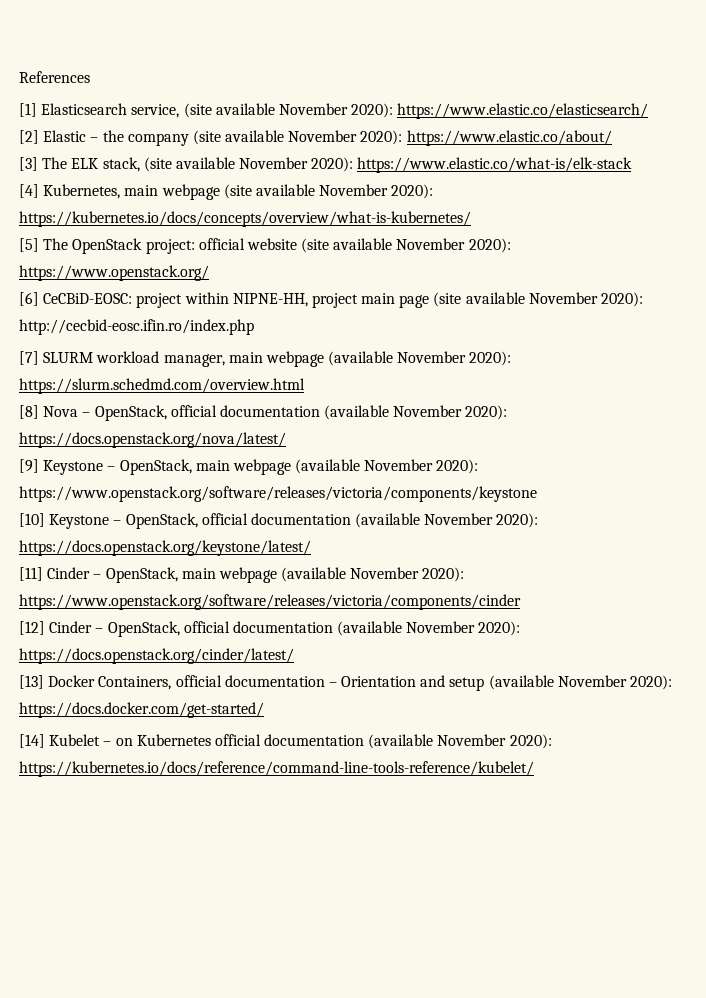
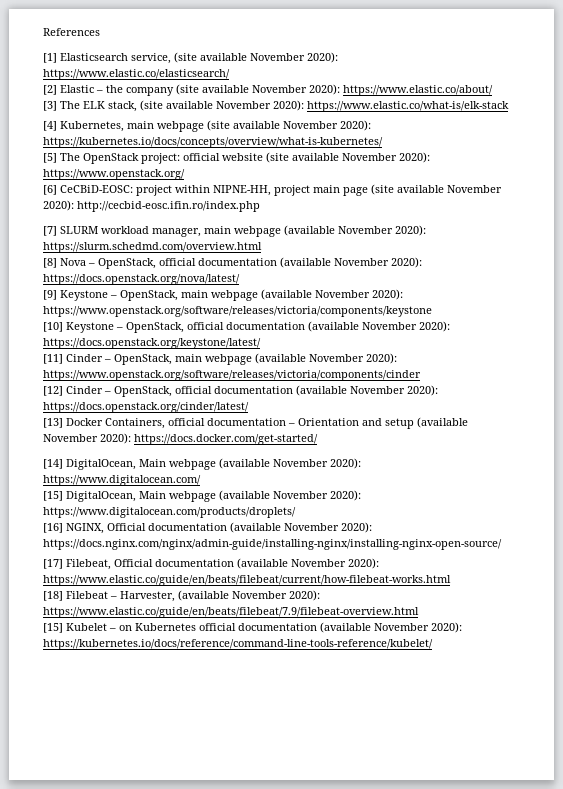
(45, 741) none -> [66,458,361,470] [43,475,201,486] [43,490,361,502] [43,507,296,518] [43,522,372,534] [43,539,502,550] [43,558,379,570] [43,575,451,586] [43,590,320,602] [43,607,419,618] [43,623,63,633] DigitalOcean, Main webpage (available November 2020): https://www.digitalocean.com/ // [15] DigitalOcean, Main webpage (available November 2020): https://www.digitalocean.com/products/droplets/ // [16] NGINX, Official documentation (available November 2020): https://docs.nginx.com/nginx/admin-guide/installing-nginx/installing-nginx-open-source/ // [17] Filebeat, Official documentation (available November 2020): https://www.elastic.co/guide/en/beats/filebeat/current/how-filebeat-works.html // [18] Filebeat – Harvester, (available November 2020): https://www.elastic.co/guide/en/beats/filebeat/7.9/filebeat-overview.html // [15]

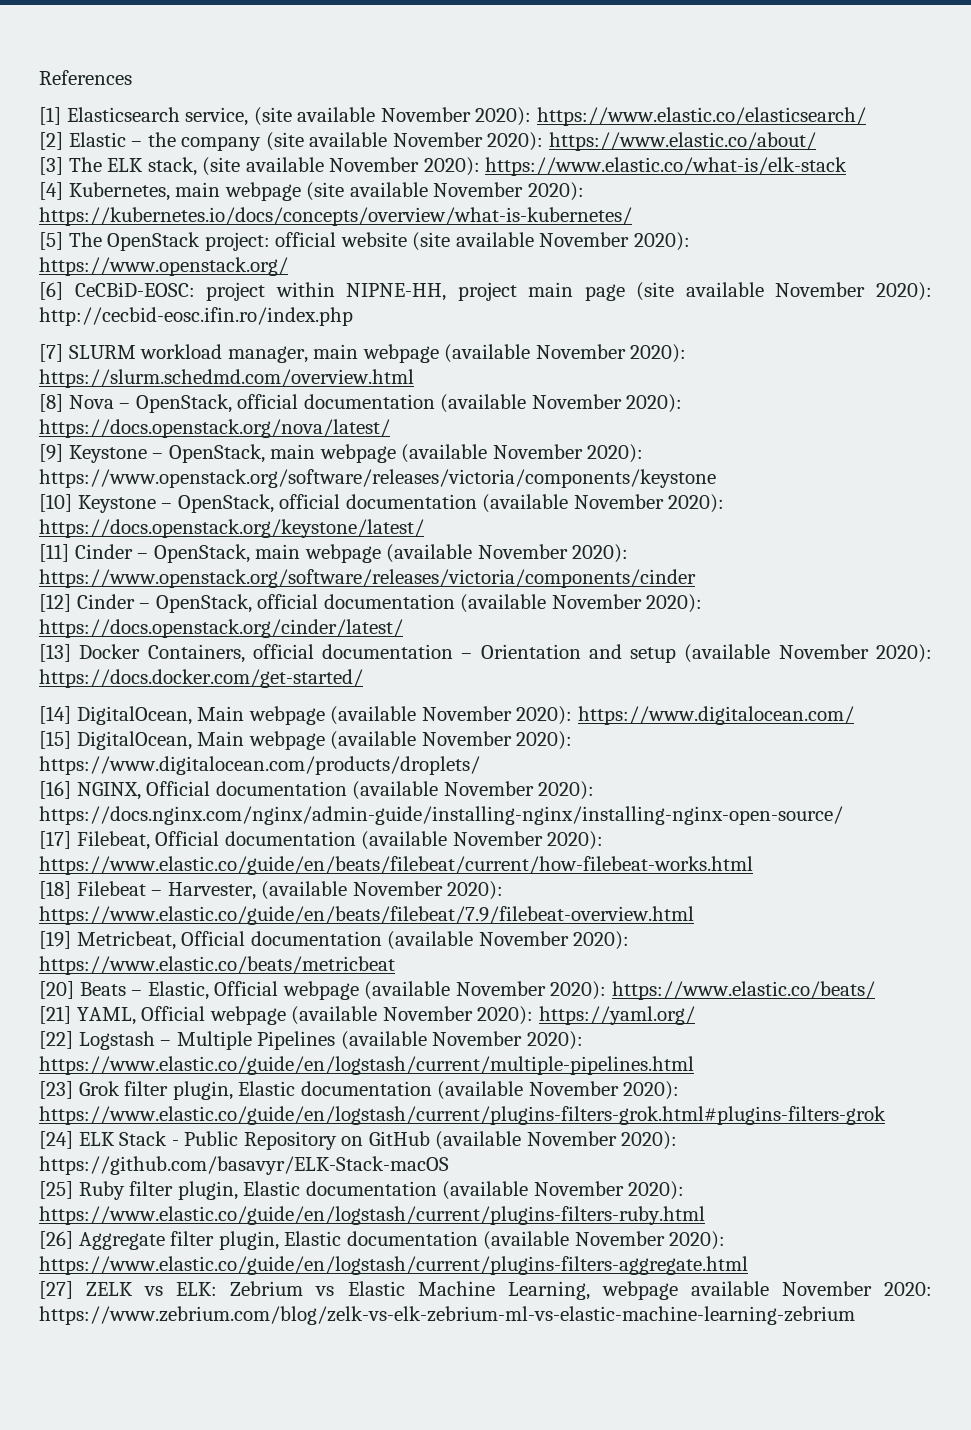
[43,622,462,633] [43,639,433,650] [15] Kubelet – on Kubernetes official documentation (available November 2020): https://kubernetes.io/docs/reference/command-line-tools-reference/kubelet/ -> [39,931,630,950] [39,956,395,975] [39,981,875,1000] [39,1006,695,1025] [39,1031,583,1050] [39,1056,694,1075] [39,1081,680,1100] [39,1106,886,1125] [39,1131,678,1150] [39,1156,449,1175] [39,1181,685,1200] [39,1206,705,1225] [39,1231,726,1250] [39,1256,748,1275] [39,1281,933,1300] [39,1306,855,1325] [19] Metricbeat, Official documentation (available November 2020): https://www.elastic.co/beats/metricbeat // [20] Beats – Elastic, Official webpage (available November 2020): https://www.elastic.co/beats/ // [21] YAML, Official webpage (available November 2020): https://yaml.org/ // [22] Logstash – Multiple Pipelines (available November 2020): https://www.elastic.co/guide/en/logstash/current/multiple-pipelines.html // [23] Grok filter plugin, Elastic documentation (available November 2020): https://www.elastic.co/guide/en/logstash/current/plugins-filters-grok.html#plugins-filters-grok // [24] ELK Stack - Public Repository on GitHub (available November 2020): https://github.com/basavyr/ELK-Stack-macOS // [25] Ruby filter plugin, Elastic documentation (available November 2020): https://www.elastic.co/guide/en/logstash/current/plugins-filters-ruby.html // [26] Aggregate filter plugin, Elastic documentation (available November 2020): https://www.elastic.co/guide/en/logstash/current/plugins-filters-aggregate.html // [27] ZELK vs ELK: Zebrium vs Elastic Machine Learning, webpage available November 2020: https://www.zebrium.com/blog/zelk-vs-elk-zebrium-ml-vs-elastic-machine-learning-zebrium

